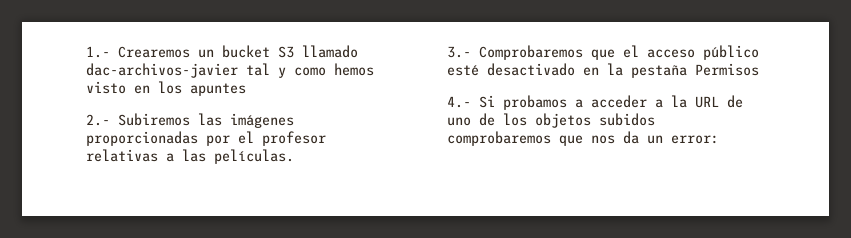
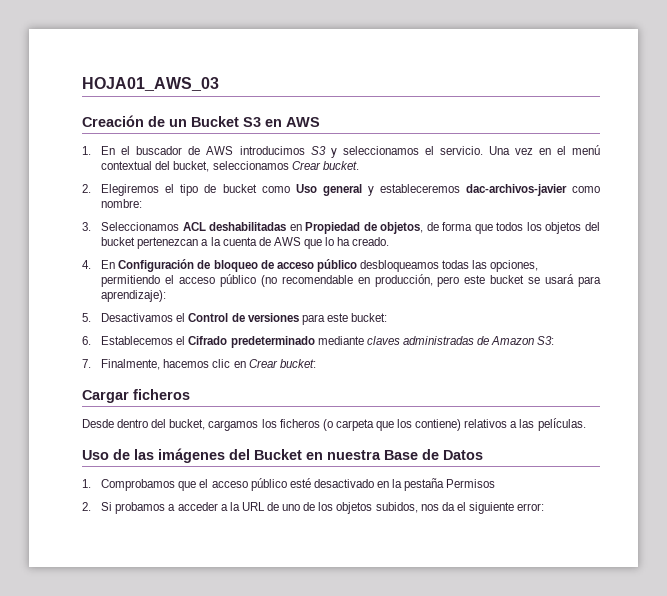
[86,45,358,58] [86,63,374,78] [86,81,246,96] [86,113,294,128] [86,131,326,146] [86,149,294,164] [447,45,583,60] 1.- Crearemos un bucket S3 llamado dac-archivos-javier tal y como hemos visto en los apuntes // 2.- Subiremos las imágenes proporcionadas por el profesor relativas a las películas. // 3.- Comprobaremos -> [82,77,219,91] [82,115,320,127] [82,145,600,158] [101,161,359,172] [82,184,600,196] [101,199,143,208] [82,222,600,234] [101,237,390,249] [82,259,539,272] [101,274,601,287] [101,290,167,302] [82,313,387,325] [82,336,555,348] [82,359,316,370] [82,389,190,403] [82,418,586,431] [82,448,483,463] [82,479,176,491] HOJA01_AWS_03 // Creación de un Bucket S3 en AWS // 1. En el buscador de AWS introducimos S3 y seleccionamos el servicio. Una vez en el menú contextual del bucket, seleccionamos Crear bucket. // 2. Elegiremos el tipo de bucket como Uso general y estableceremos dac-archivos-javier como nombre: // 3. Seleccionamos ACL deshabilitadas en Propiedad de objetos, de forma que todos los objetos del bucket pertenezcan a la cuenta de AWS que lo ha creado. // 4. En Configuración de bloqueo de acceso público desbloqueamos todas las opciones, permitiendo el acceso público (no recomendable en producción, pero este bucket se usará para aprendizaje): // 5. Desactivamos el Control de versiones para este bucket: // 6. Establecemos el Cifrado predeterminado mediante claves administradas de Amazon S3: // 7. Finalmente, hacemos clic en Crear bucket: // Cargar ficheros // Desde dentro del bucket, cargamos los ficheros (o carpeta que los contiene) relativos a las películas. // Uso de las imágenes del Bucket en nuestra Base de Datos // 1. Comprobamos
[447,96,471,108] 4.- -> [82,502,91,511] 2.
[599,113,655,126] [447,131,663,146] subidos comprobaremos que nos da un -> [375,502,514,514] subidos, nos da el siguiente

